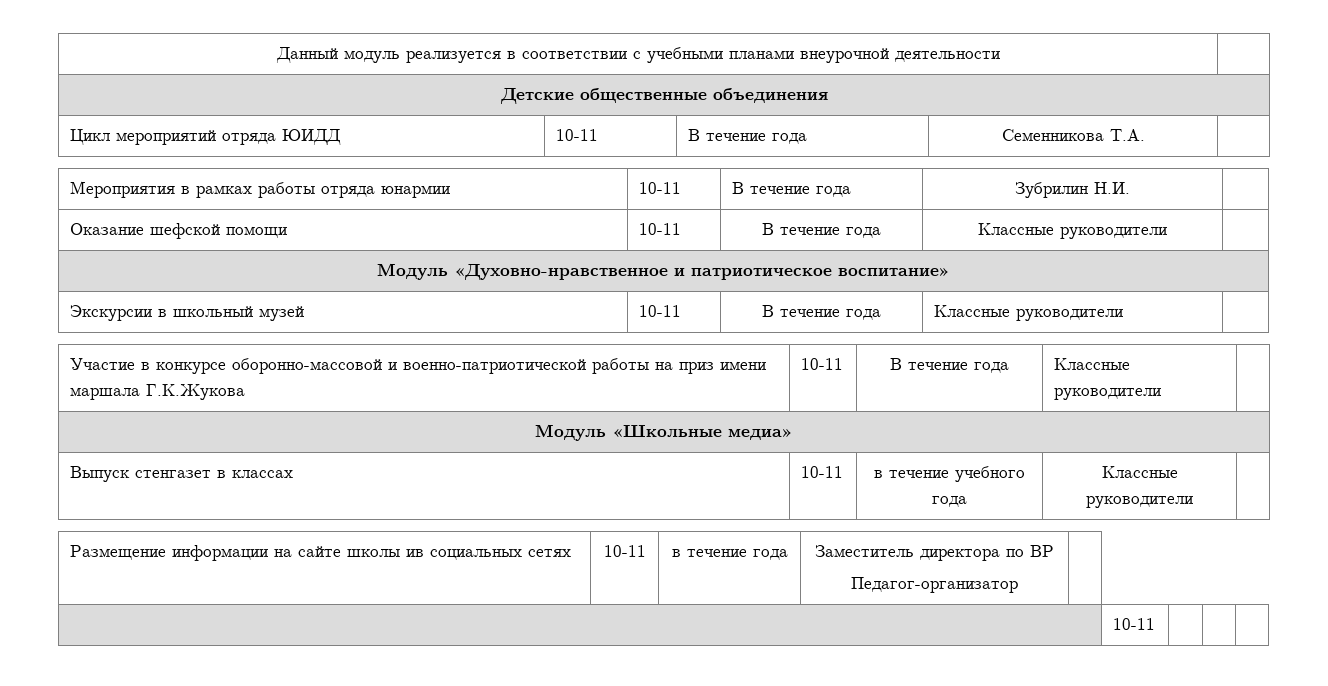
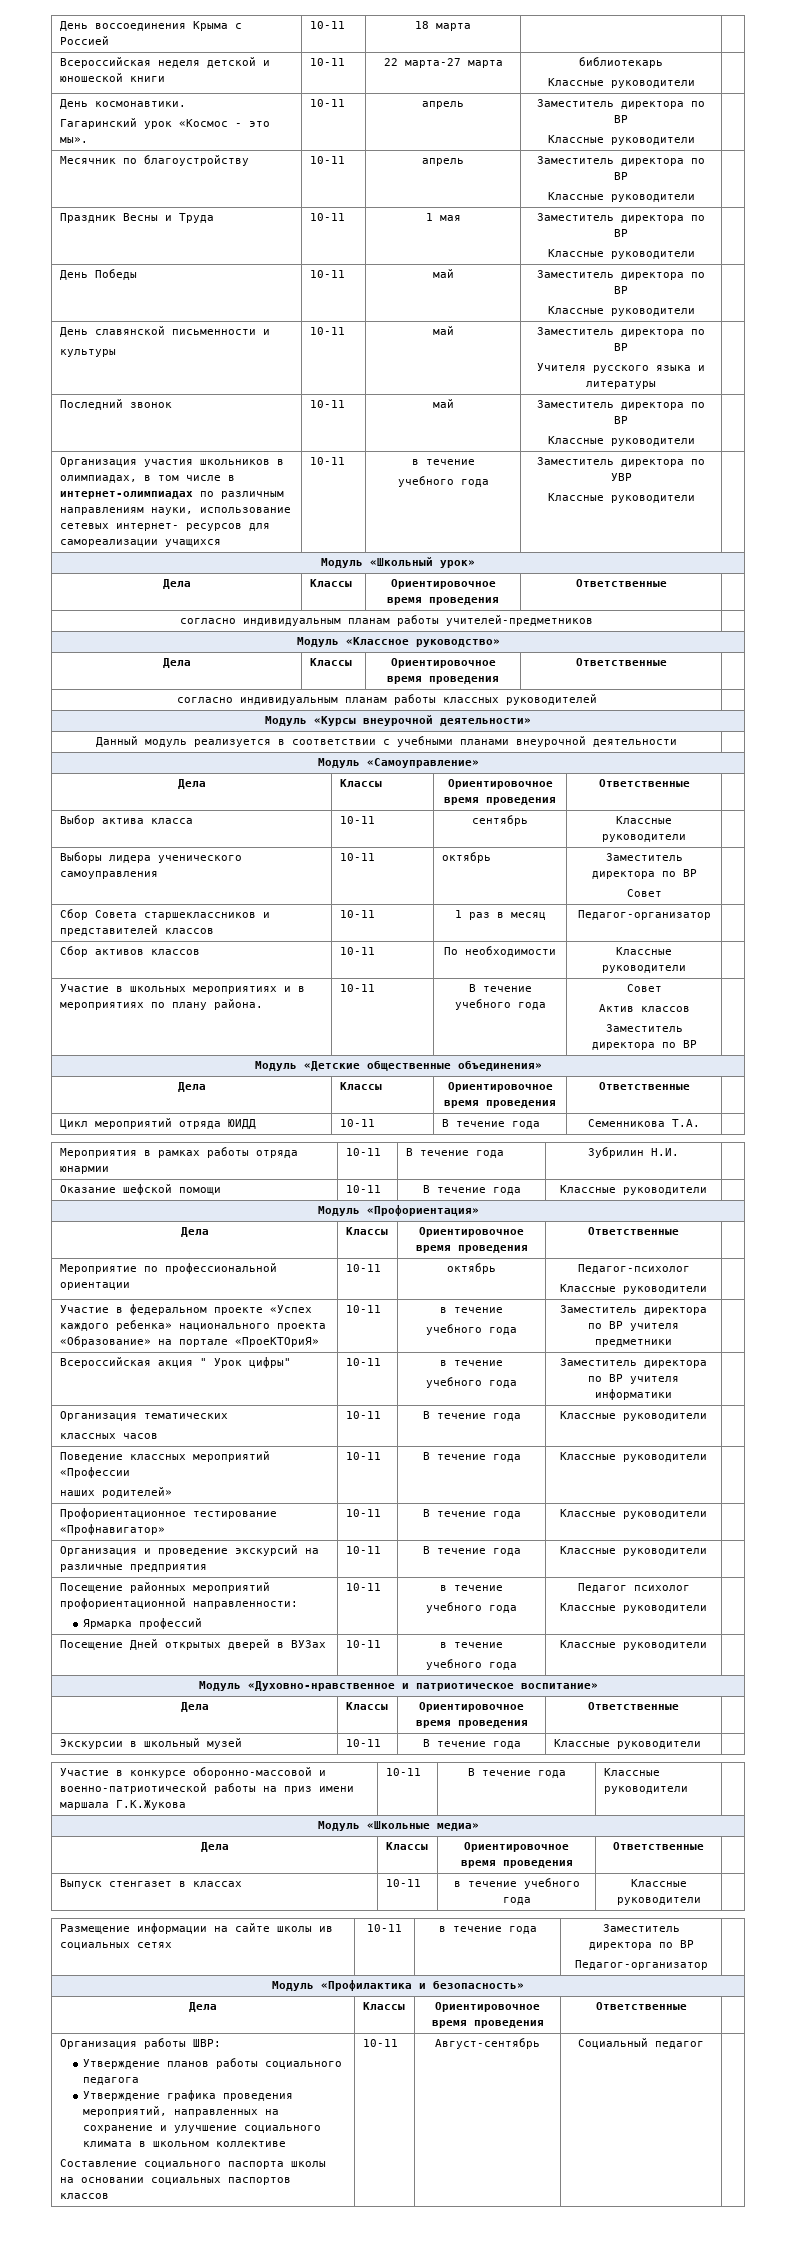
(275, 55) none -> [59,21,242,31] [59,36,109,45] [309,21,345,29] [415,21,471,31] [59,57,270,68] [59,73,165,82] [309,58,345,66] [383,58,503,68] [579,57,663,68] [547,78,695,88] [59,99,186,109] [59,118,270,129] [59,137,88,143] [309,99,345,107] [422,101,464,109] [537,99,705,109] [614,115,628,123] [547,135,695,145] [59,155,249,166] [309,156,345,164] [422,158,464,166] [537,156,705,166] [614,172,628,180] [547,192,695,202] [59,213,214,223] [309,213,345,221] [425,213,461,221] [537,213,705,223] [614,229,628,237] [547,249,695,259] [59,269,137,280] [309,270,345,278] [432,269,454,278] [537,270,705,280] [614,286,628,294] [547,306,695,316] [59,326,270,337] [59,349,116,357] [309,327,345,335] [432,326,454,335] [537,327,705,337] [614,343,628,351] [537,363,705,373] [586,381,656,389] [59,399,172,410] [309,400,345,408] [432,399,454,408] [537,400,705,410] [614,416,628,424] [547,436,695,446] [59,457,284,467] [59,475,235,483] [59,491,284,499] [59,507,291,515] [59,523,270,531] [59,539,221,547] [309,457,345,465] [411,459,475,465] [397,476,489,487] [537,457,705,467] [610,473,632,481] [547,493,695,503] [321,557,475,568] [162,579,191,589] [309,579,352,587] [390,579,496,589] [387,597,499,605] [575,579,667,587] [180,615,593,626] [296,637,500,647] [162,658,191,668] [309,658,352,666] [390,658,496,668] [387,676,499,684] [575,658,667,666] [176,694,597,705] [265,715,531,726] День воссоединения Крыма с Россией | 10-11 | 18 марта | | // Всероссийская неделя детской и юношеской книги | 10-11 | 22 марта-27 марта | библиотекарь // Классные руководители | // День космонавтики. // Гагаринский урок «Космос - это мы». | 10-11 | апрель | Заместитель директора по ВР // Классные руководители | // Месячник по благоустройству | 10-11 | апрель | Заместитель директора по ВР // Классные руководители | // Праздник Весны и Труда | 10-11 | 1 мая | Заместитель директора по ВР // Классные руководители | // День Победы | 10-11 | май | Заместитель директора по ВР // Классные руководители | // День славянской письменности и // культуры | 10-11 | май | Заместитель директора по ВР // Учителя русского языка и литературы | // Последний звонок | 10-11 | май | Заместитель директора по ВР // Классные руководители | // Организация участия школьников в олимпиадах, в том числе в интернет-олимпиадах по различным направлениям науки, использование сетевых интернет- ресурсов для самореализации учащихся | 10-11 | в течение // учебного года | Заместитель директора по УВР // Классные руководители | // Модуль «Школьный урок» // Дела | Классы | Ориентировочное время проведения | Ответственные | // согласно индивидуальным планам работы учителей-предметников | // Модуль «Классное руководство» // Дела | Классы | Ориентировочное время проведения | Ответственные | // согласно индивидуальным планам работы классных руководителей | // Модуль «Курсы внеурочной деятельности» //
[499,88,828,104] Детские общественные объединения -> [317,758,479,768] [177,779,206,789] [339,779,382,787] [447,779,553,789] [444,797,556,805] [598,779,690,787] [59,815,193,826] [339,816,375,824] [472,815,528,826] [616,816,672,824] [602,834,686,842] [59,852,242,863] [59,871,158,879] [339,853,375,861] [441,852,491,863] [605,853,683,861] [591,869,697,879] [626,889,662,897] [59,909,270,920] [59,925,214,936] [339,910,375,918] [454,910,546,920] [577,910,711,920] [59,946,200,957] [339,947,375,955] [444,946,556,957] [616,947,672,955] [602,965,686,973] [59,984,305,994] [59,999,263,1010] [339,984,375,992] [468,984,532,992] [454,999,546,1010] [626,984,662,992] [598,1004,690,1012] [605,1024,683,1032] [591,1040,697,1050] [254,1060,542,1071] [177,1082,206,1092] [339,1082,382,1090] [447,1082,553,1092] [444,1100,556,1108] [598,1082,690,1090] Модуль «Самоуправление» // Дела | Классы | Ориентировочное время проведения | Ответственные | // Выбор актива класса | 10-11 | сентябрь | Классные руководители | // Выборы лидера ученического самоуправления | 10-11 | октябрь | Заместитель директора по ВР // Совет | // Сбор Совета старшеклассников и представителей классов | 10-11 | 1 раз в месяц | Педагог-организатор | // Сбор активов классов | 10-11 | По необходимости | Классные руководители | // Участие в школьных мероприятиях и в мероприятиях по плану района. | 10-11 | В течение учебного года | Совет // Актив классов // Заместитель директора по ВР | // Модуль «Детские общественные объединения» // Дела | Классы | Ориентировочное время проведения | Ответственные |
(1167, 233) none -> [317,1205,479,1216] [180,1227,209,1237] [345,1227,388,1235] [419,1227,524,1237] [415,1245,528,1253] [588,1227,679,1235] [59,1263,277,1274] [59,1282,130,1290] [345,1264,381,1272] [447,1263,496,1274] [577,1264,690,1274] [560,1284,707,1294] [59,1304,312,1315] [59,1320,326,1331] [59,1336,319,1347] [345,1305,381,1313] [440,1307,503,1313] [426,1324,517,1335] [560,1305,707,1315] [588,1321,679,1331] [595,1339,672,1347] [59,1357,291,1368] [345,1358,381,1366] [440,1360,503,1366] [426,1377,517,1388] [560,1358,707,1368] [588,1374,679,1384] [595,1389,672,1400] [59,1411,228,1421] [59,1433,158,1439] [345,1411,381,1419] [422,1411,521,1421] [560,1411,707,1421] [59,1451,270,1462] [59,1467,130,1478] [59,1487,172,1498] [345,1452,381,1460] [422,1452,521,1462] [560,1452,707,1462] [59,1508,277,1519] [59,1524,165,1535] [345,1509,381,1517] [422,1509,521,1519] [560,1509,707,1519] [59,1545,319,1556] [59,1564,207,1572] [345,1546,381,1554] [422,1546,521,1556] [560,1546,707,1556] [59,1582,270,1593] [59,1598,298,1609] [82,1618,202,1629] [345,1583,381,1591] [440,1585,503,1591] [426,1602,517,1613] [577,1583,690,1593] [560,1603,707,1613] [59,1639,326,1650] [345,1640,381,1648] [440,1642,503,1648] [426,1659,517,1670] [560,1640,707,1650] // Модуль «Профориентация» // Дела | Классы | Ориентировочное время проведения | Ответственные | // Мероприятие по профессиональной ориентации | 10-11 | октябрь | Педагог-психолог // Классные руководители | // Участие в федеральном проекте «Успех каждого ребенка» национального проекта «Образование» на портале «ПроеКТОриЯ» | 10-11 | в течение // учебного года | Заместитель директора по ВР учителя предметники | // Всероссийская акция " Урок цифры" | 10-11 | в течение // учебного года | Заместитель директора по ВР учителя информатики | // Организация тематических // классных часов | 10-11 | В течение года | Классные руководители | // Поведение классных мероприятий «Профессии // наших родителей» | 10-11 | В течение года | Классные руководители | // Профориентационное тестирование «Профнавигатор» | 10-11 | В течение года | Классные руководители | // Организация и проведение экскурсий на различные предприятия | 10-11 | В течение года | Классные руководители | // Посещение районных мероприятий профориентационной направленности: // Ярмарка профессий | 10-11 | в течение // учебного года | Педагог психолог // Классные руководители | // Посещение Дней открытых дверей в ВУЗах | 10-11 | в течение // учебного года | Классные руководители |
(950, 271) none -> [180,1702,209,1712] [345,1702,388,1710] [419,1702,524,1712] [415,1720,528,1728] [588,1702,679,1710] // Дела | Классы | Ориентировочное время проведения | Ответственные |
(793, 434) none -> [200,1842,229,1852] [385,1842,428,1850] [464,1842,569,1852] [460,1860,573,1868] [613,1842,704,1850] // Дела | Классы | Ориентировочное время проведения | Ответственные |
[1112,618,1155,630] | 10-11 | | -> [272,1980,524,1991] [189,2002,217,2012] [362,2002,405,2010] [435,2002,540,2012] [431,2020,544,2028] [595,2002,687,2010] [59,2038,221,2049] [82,2058,342,2069] [82,2077,139,2085] [82,2090,293,2101] [82,2106,279,2117] [82,2125,321,2133] [82,2141,286,2147] [59,2159,326,2169] [59,2177,291,2185] [59,2193,109,2199] [362,2039,398,2047] [435,2038,540,2049] [578,2038,704,2049] Модуль «Профилактика и безопасность» // Дела | Классы | Ориентировочное время проведения | Ответственные | // Организация работы ШВР: // Утверждение планов работы социального педагога // Утверждение графика проведения мероприятий, направленных на сохранение и улучшение социального климата в школьном коллективе // Составление социального паспорта школы на основании социальных паспортов классов | 10-11 | Август-сентябрь | Социальный педагог

